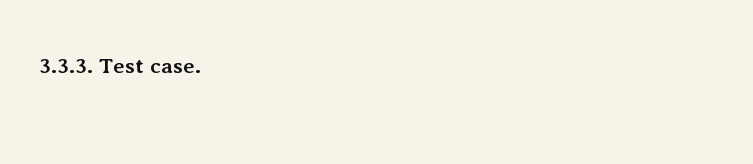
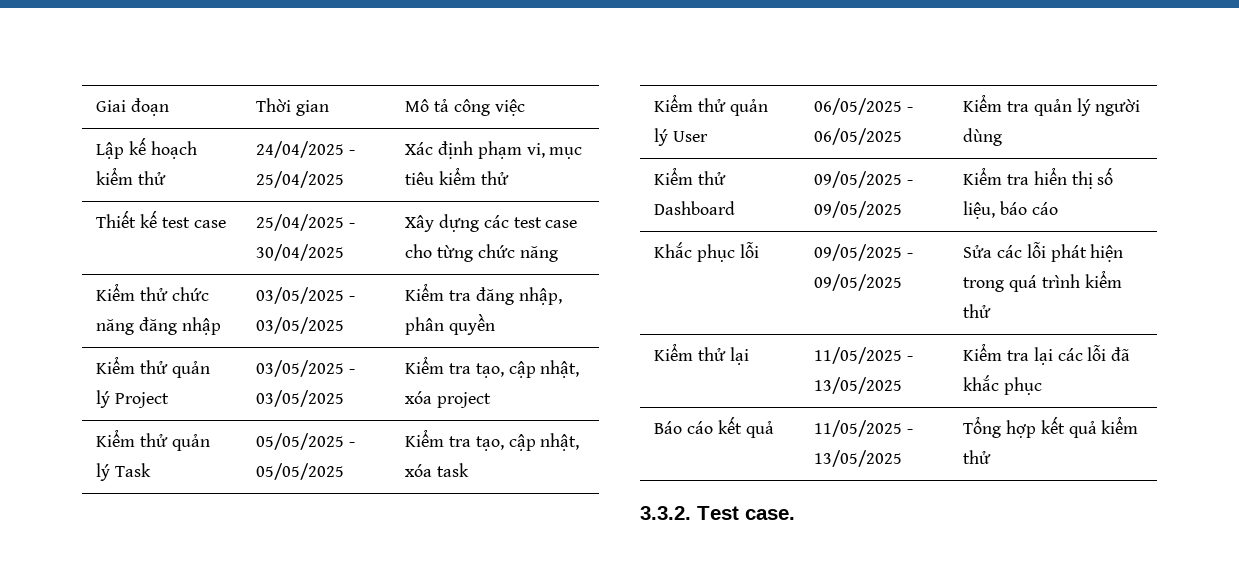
[39,59,93,73] 3.3.3. -> [96,98,170,116] [256,98,330,116] [405,99,525,116] [96,137,197,159] [96,167,167,185] [256,141,356,158] [256,171,345,188] [405,141,583,159] [405,167,509,185] [96,210,226,228] [256,214,356,231] [256,244,345,261] [405,214,578,232] [405,244,558,262] [96,283,209,301] [96,317,221,335] [256,287,356,304] [256,317,345,334] [405,283,562,305] [405,313,496,335] [96,356,210,378] [96,390,170,408] [256,360,356,377] [256,390,345,407] [405,356,580,378] [405,391,492,408] [96,429,210,451] [96,463,152,481] [256,433,356,450] [256,463,345,480] [405,429,580,451] [405,463,470,477] [654,94,768,116] [654,128,709,146] [814,98,914,115] [814,128,903,145] [963,94,1141,116] [963,128,1003,146] [654,167,727,185] [654,201,736,215] [814,171,914,188] [814,201,903,218] [963,167,1114,189] [963,201,1058,219] [654,241,759,262] [814,244,914,261] [814,274,903,291] [963,241,1124,262] [963,270,1122,292] [963,304,992,318] [654,343,749,365] [814,347,914,364] [814,377,903,394] [963,343,1131,365] [963,375,1043,395] [654,416,774,438] [814,420,914,437] [814,450,903,467] [963,416,1139,438] [963,450,992,464] [640,506,691,520] Giai đoạn | Thời gian | Mô tả công việc // Lập kế hoạch kiểm thử | 24/04/2025 - 25/04/2025 | Xác định phạm vi, mục tiêu kiểm thử // Thiết kế test case | 25/04/2025 - 30/04/2025 | Xây dựng các test case cho từng chức năng // Kiểm thử chức năng đăng nhập | 03/05/2025 - 03/05/2025 | Kiểm tra đăng nhập, phân quyền // Kiểm thử quản lý Project | 03/05/2025 - 03/05/2025 | Kiểm tra tạo, cập nhật, xóa project // Kiểm thử quản lý Task | 05/05/2025 - 05/05/2025 | Kiểm tra tạo, cập nhật, xóa task // Kiểm thử quản lý User | 06/05/2025 - 06/05/2025 | Kiểm tra quản lý người dùng // Kiểm thử Dashboard | 09/05/2025 - 09/05/2025 | Kiểm tra hiển thị số liệu, báo cáo // Khắc phục lỗi | 09/05/2025 - 09/05/2025 | Sửa các lỗi phát hiện trong quá trình kiểm thử // Kiểm thử lại | 11/05/2025 - 13/05/2025 | Kiểm tra lại các lỗi đã khắc phục // Báo cáo kết quả | 11/05/2025 - 13/05/2025 | Tổng hợp kết quả kiểm thử // 3.3.2.

